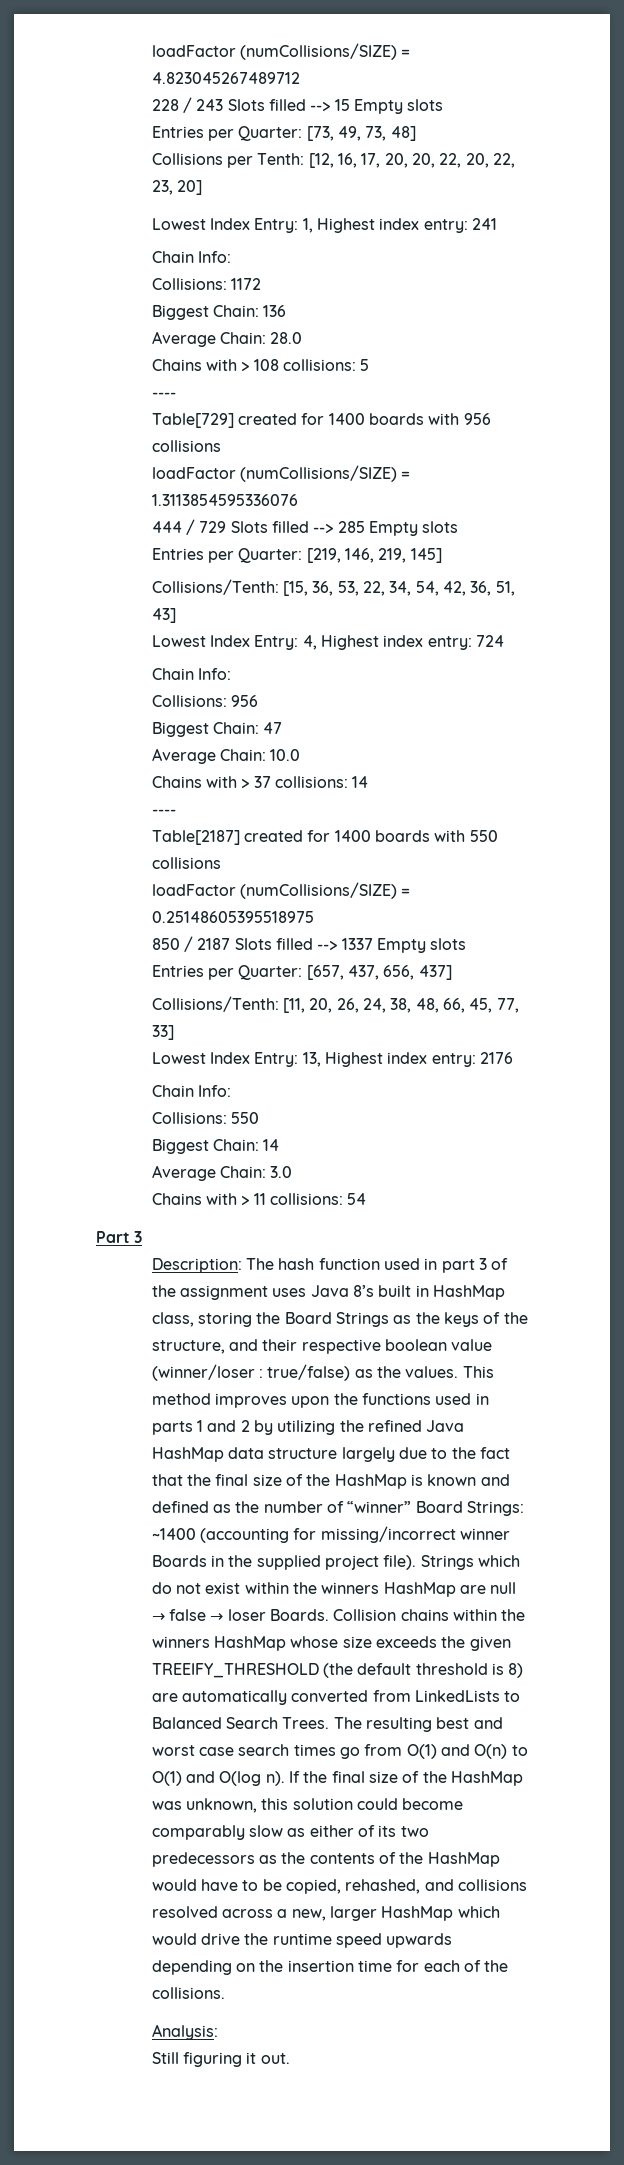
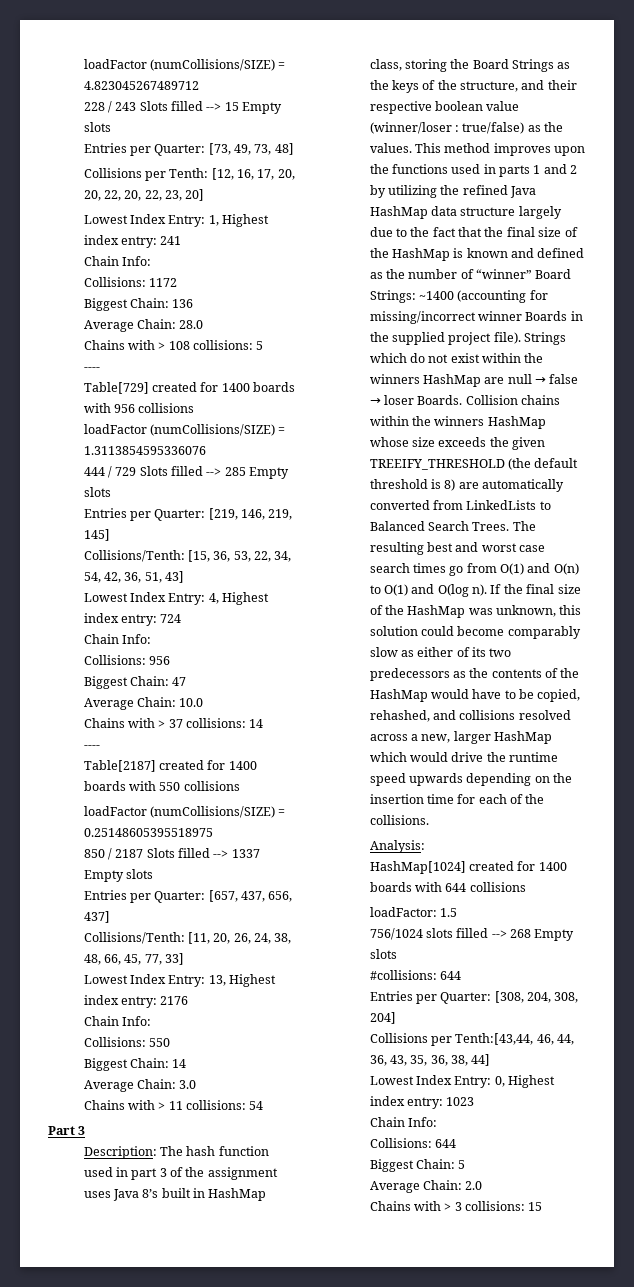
[151,2052,290,2067] Still figuring it out. -> [369,861,567,874] [369,882,526,892] [369,907,457,917] [369,928,575,941] [369,949,397,959] [369,970,461,980] [369,991,579,1004] [369,1012,396,1024] [369,1033,575,1046] [369,1054,491,1066] [369,1075,556,1088] [369,1096,475,1109] [369,1117,437,1127] [369,1138,456,1148] [369,1159,466,1172] [369,1180,483,1193] [369,1201,543,1211] HashMap[1024] created for 1400 boards with 644 collisions // loadFactor: 1.5 // 756/1024 slots filled --> 268 Empty slots // #collisions: 644 // Entries per Quarter: [308, 204, 308, 204] // Collisions per Tenth:[43,44, 46, 44, 36, 43, 35, 36, 38, 44] // Lowest Index Entry: 0, Highest index entry: 1023 // Chain Info: // Collisions: 644 // Biggest Chain: 5 // Average Chain: 2.0 // Chains with > 3 collisions: 15

